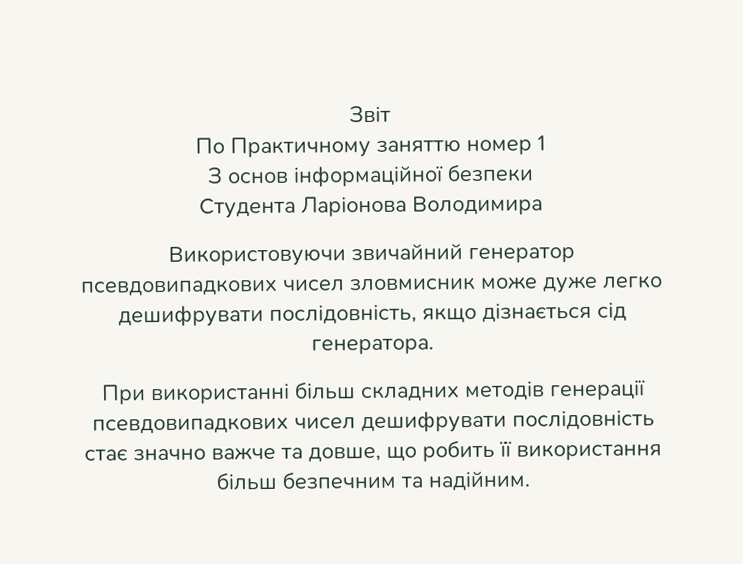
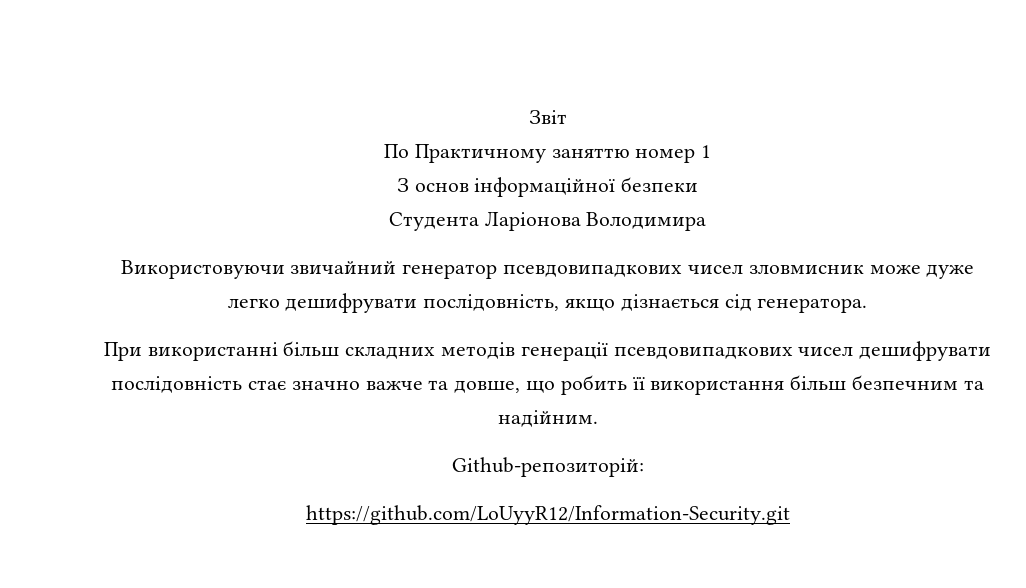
(531, 481) none -> [451,457,644,477] [305,505,790,525] // Github-репозиторій: // https://github.com/LoUyyR12/Information-Security.git

